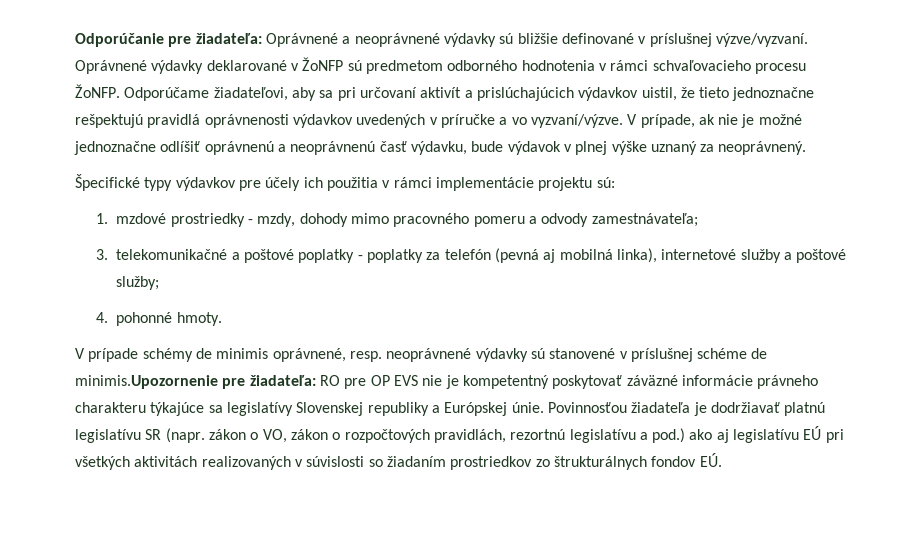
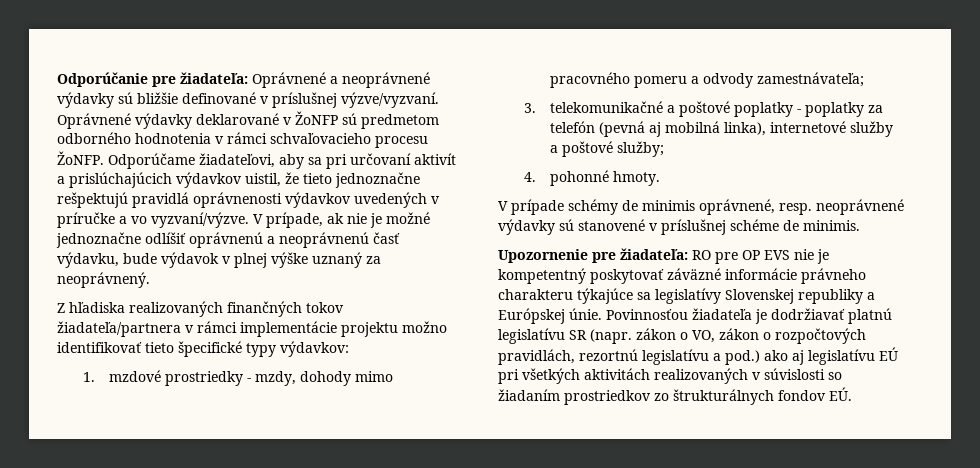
[75,174,615,191] Špecifické typy výdavkov pre účely ich použitia v rámci implementácie projektu sú: -> [57,301,344,317] [57,321,447,337] [57,341,349,357] Z hľadiska realizovaných finančných tokov žiadateľa/partnera v rámci implementácie projektu možno identifikovať tieto špecifické typy výdavkov:
[75,375,218,389] minimis.Upozornenie -> [803,220,860,231] [498,249,588,263] minimis. // Upozornenie

